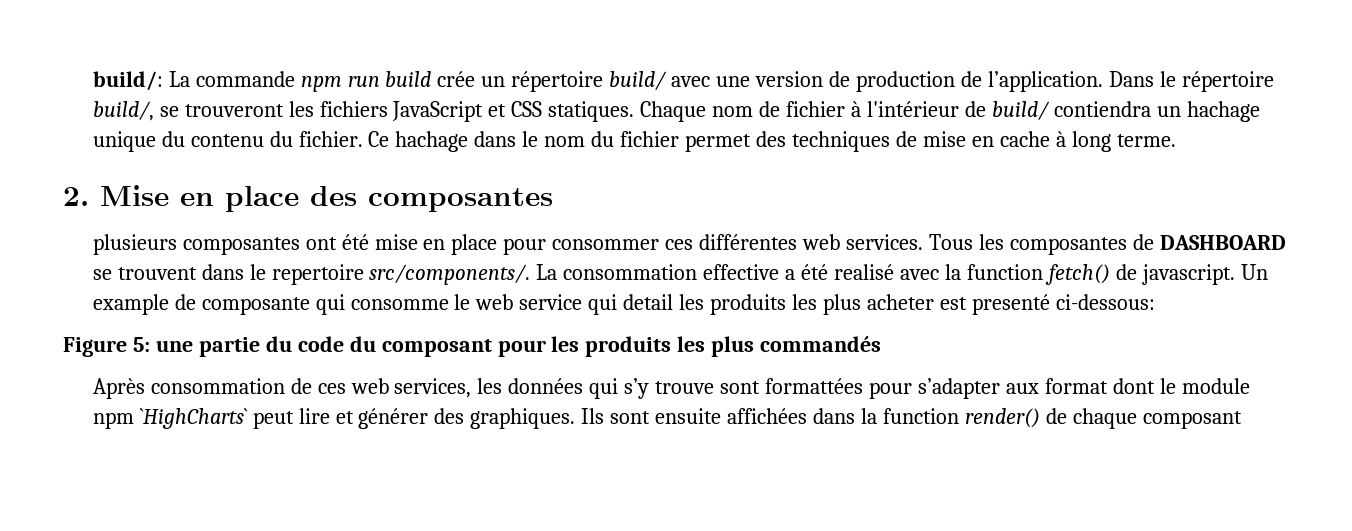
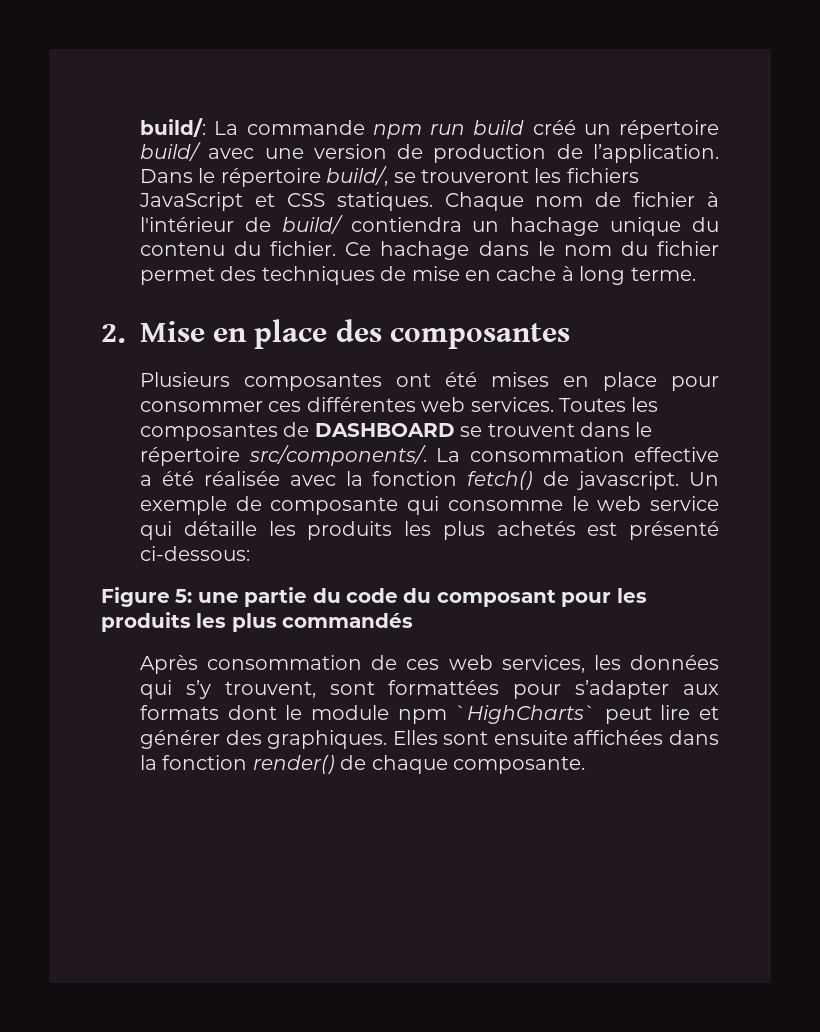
[437,71,476,87] crée -> [532,120,576,135] créé
[92,234,177,255] plusieurs -> [140,372,231,387] Plusieurs
[374,234,418,250] mise -> [491,372,550,387] mises
[929,234,974,250] Tous -> [559,398,627,412] Toutes
[271,264,364,285] repertoire -> [140,447,241,466] répertoire
[834,264,895,280] realisé -> [203,471,280,486] réalisée
[966,264,1043,280] function -> [372,471,458,486] fonction
[92,294,169,315] example -> [140,496,228,515] exemple
[623,294,1050,315] detail les produits les plus acheter est presenté -> [183,521,719,540] détaille les produits les plus achetés est présenté
[655,381,715,394] trouve -> [224,681,316,698] trouvent,
[1044,378,1108,394] format -> [140,705,220,720] formats
[581,408,605,424] Ils -> [392,730,438,745] Elles
[882,408,959,424] function -> [162,755,248,770] fonction
[1142,411,1242,429] composant -> [453,756,586,774] composante.

